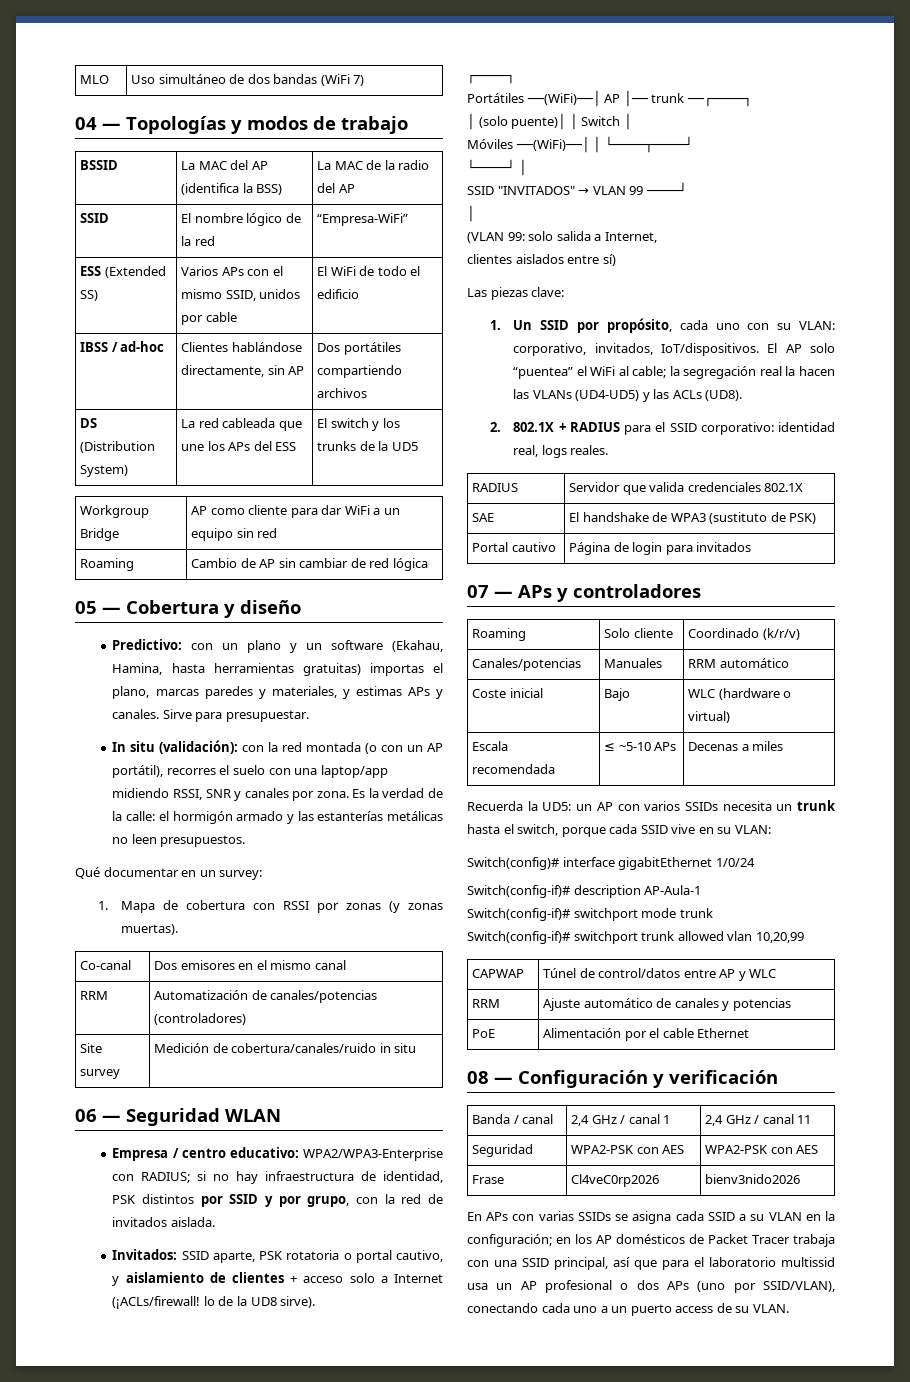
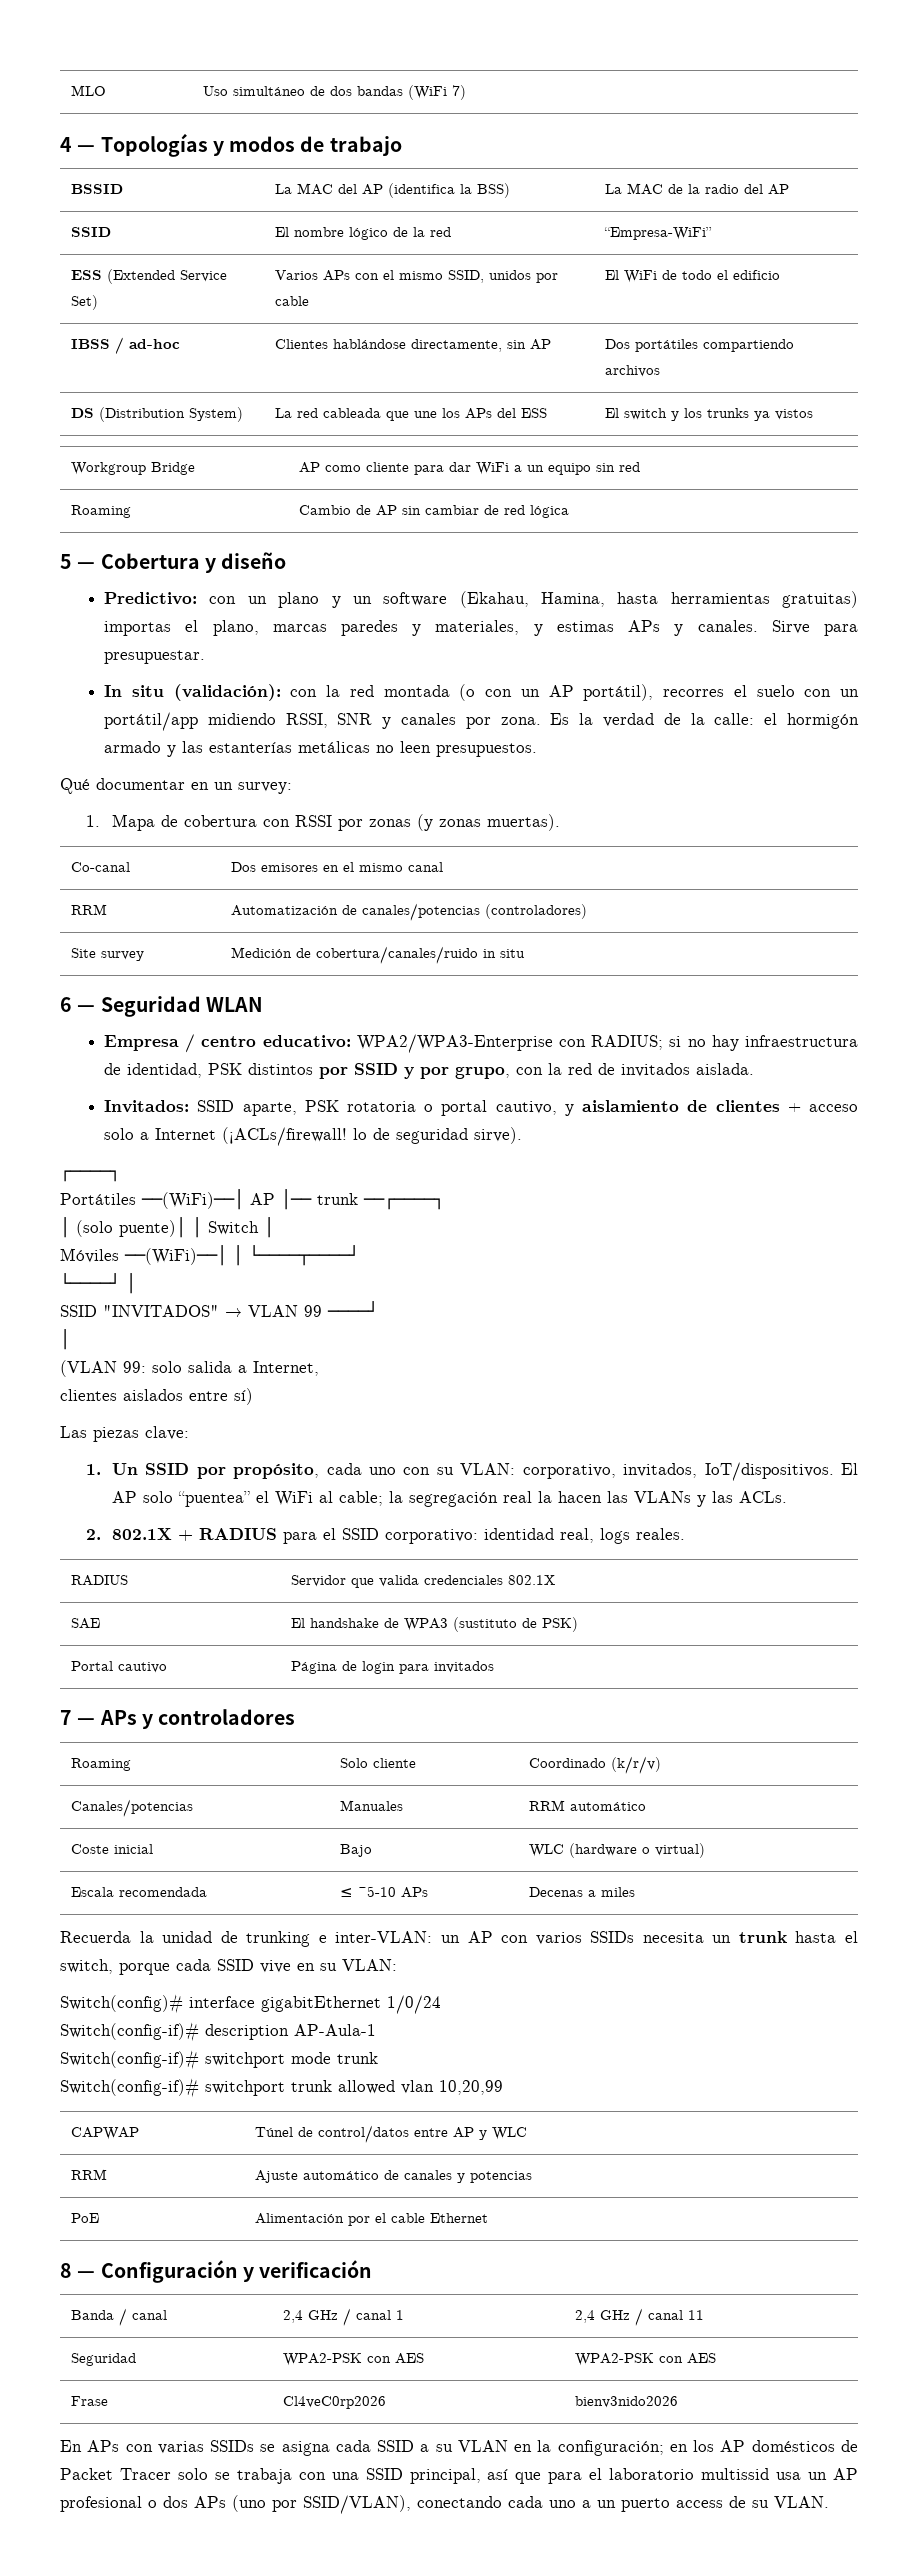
[75,117,97,130] 04 -> [60,137,72,152] 4
[80,290,99,301] SS) -> [179,270,227,282] [70,295,98,310] Service Set)
[359,441,418,451] de la UD5 -> [753,409,813,421] ya vistos
[75,601,97,614] 05 -> [60,554,72,569] 5
[294,765,388,778] una laptop/app -> [839,689,859,697] [104,712,199,731] un portátil/app
[75,1109,97,1122] 06 -> [60,997,72,1012] 6
[236,1296,277,1306] la UD8 -> [396,1128,469,1144] seguridad
[575,389,743,402] (UD4-UD5) y las ACLs (UD8). -> [696,1491,787,1507] y las ACLs.
[467,585,489,598] 07 -> [60,1710,72,1725] 7
[542,802,572,811] UD5: -> [162,1931,433,1947] unidad de trunking e inter-VLAN:
[467,1071,489,1084] 08 -> [60,2263,72,2278] 8
(790, 1239) none -> [177,2468,230,2480] solo se

